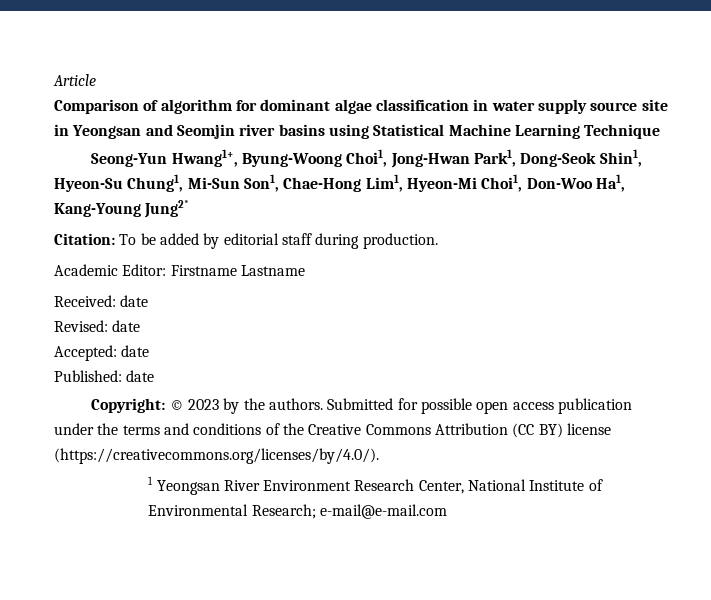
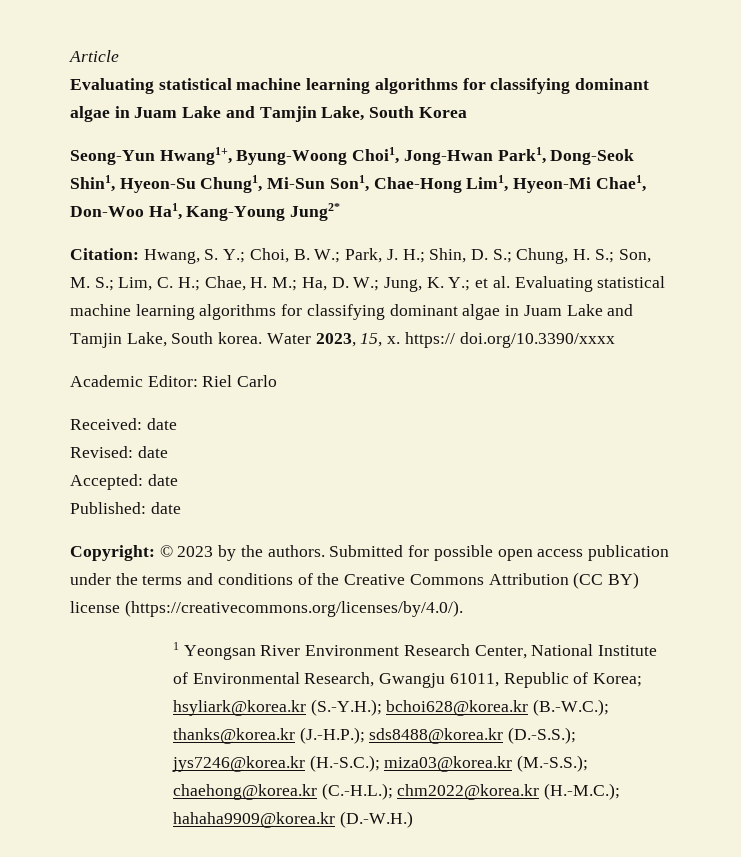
[54,99,668,114] [54,124,661,139] Comparison of algorithm for dominant algae classification in water supply source site in Yeongsan and Seomjin river basins using Statistical Machine Learning Technique -> [70,78,650,94] [70,106,467,122] Evaluating statistical machine learning algorithms for classifying dominant algae in Juam Lake and Tamjin Lake, South Korea
[481,174,523,192] Choi1, -> [595,175,646,192] Chae1,
[119,233,438,249] To be added by editorial staff during production. -> [143,248,651,264] [70,276,666,292] [70,304,634,320] [70,332,615,348] Hwang, S. Y.; Choi, B. W.; Park, J. H.; Shin, D. S.; Chung, H. S.; Son, M. S.; Lim, C. H.; Chae, H. M.; Ha, D. W.; Jung, K. Y.; et al. Evaluating statistical machine learning algorithms for classifying dominant algae in Juam Lake and Tamjin Lake, South korea. Water 2023, 15, x. https:// doi.org/10.3390/xxxx
[170,265,305,276] Firstname Lastname -> [202,375,278,387] Riel Carlo
[251,504,447,519] Research; e-mail@e-mail.com -> [304,672,643,688] [172,699,610,716] [172,727,577,744] [171,755,589,772] [172,783,621,800] [172,811,413,828] Research, Gwangju 61011, Republic of Korea; hsyliark@korea.kr (S.-Y.H.); bchoi628@korea.kr (B.-W.C.); thanks@korea.kr (J.-H.P.); sds8488@korea.kr (D.-S.S.); jys7246@korea.kr (H.-S.C.); miza03@korea.kr (M.-S.S.); chaehong@korea.kr (C.-H.L.); chm2022@korea.kr (H.-M.C.); hahaha9909@korea.kr (D.-W.H.)

